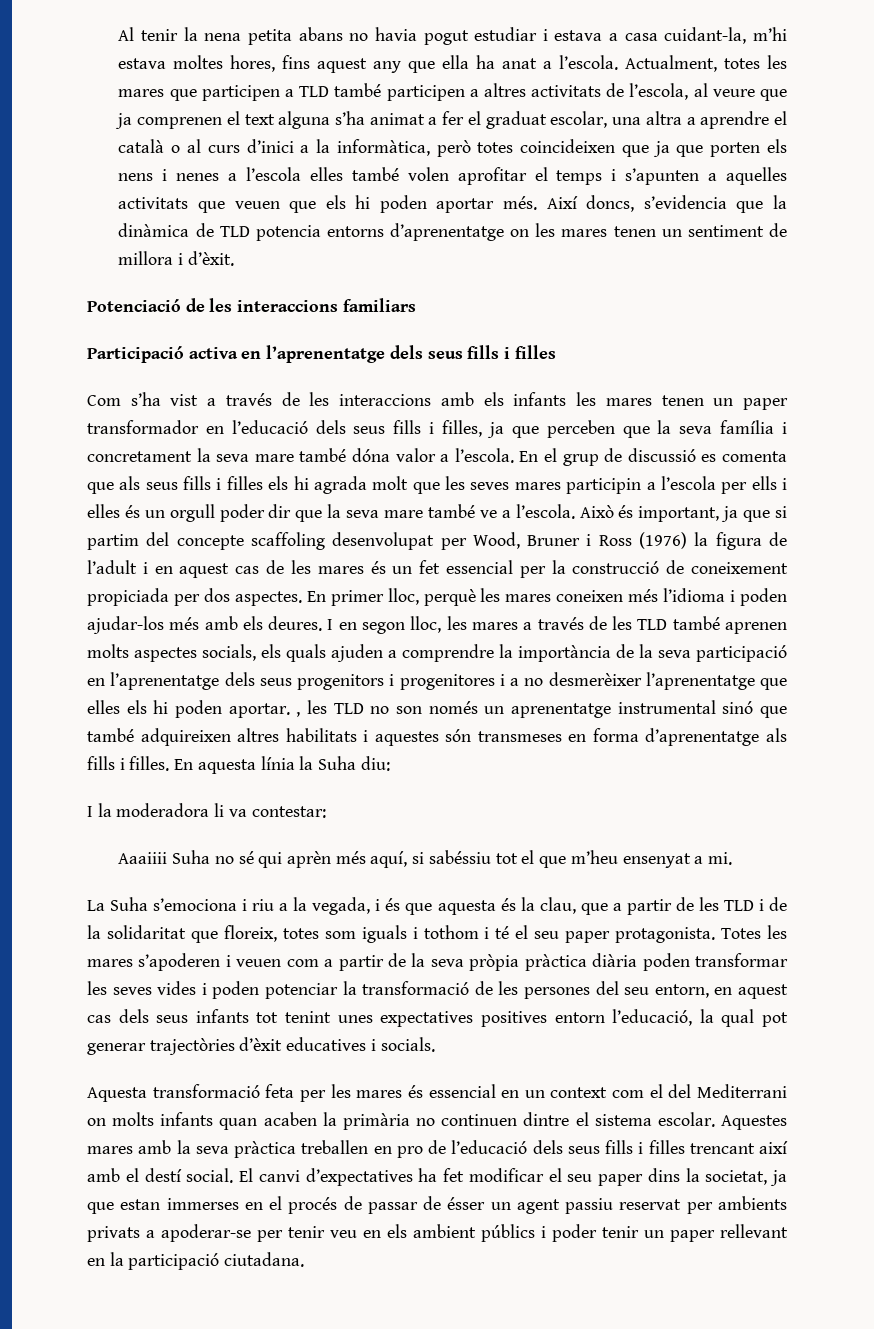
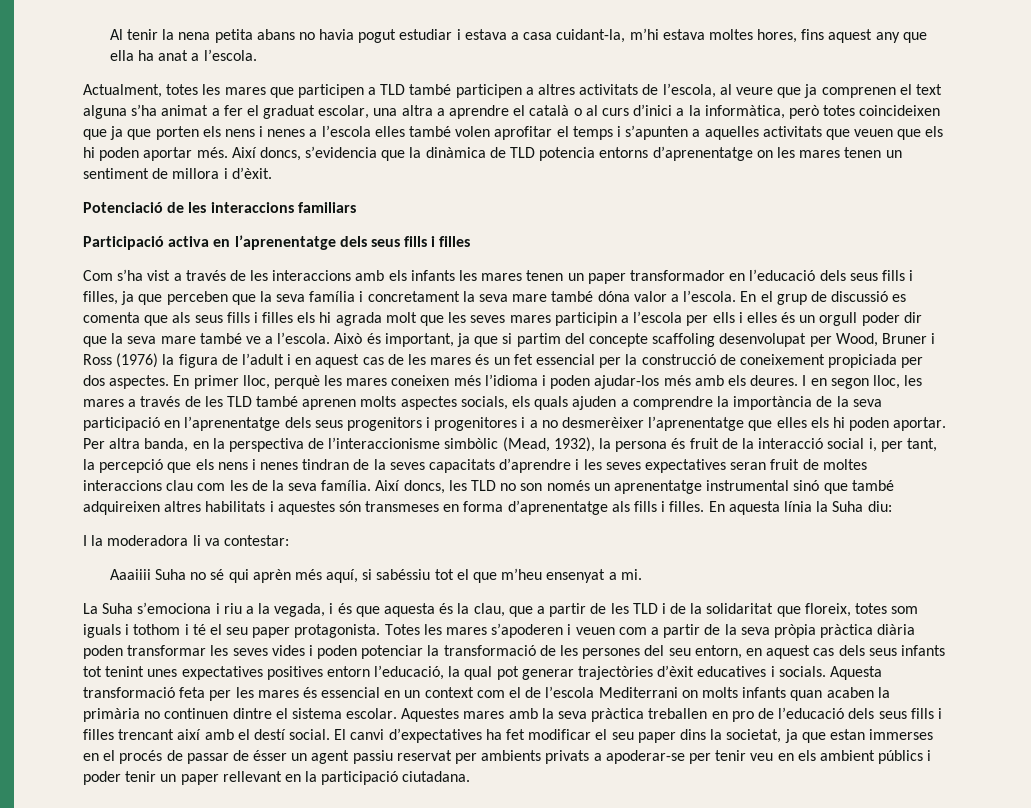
(619, 62) none -> (257, 55) //
[296,711,301,717] , -> [83,437,937,452] [83,458,867,473] [83,480,445,494] Per altra banda, en la perspectiva de l’interaccionisme simbòlic (Mead, 1932), la persona és fruit de la interacció social i, per tant, la percepció que els nens i nenes tindran de la seves capacitats d’aprendre i les seves expectatives seran fruit de moltes interaccions clau com les de la seva família. Així doncs,
(435, 1044) // -> (826, 671) none
[668,1084,692,1098] del -> [525,686,595,698] de l’escola

